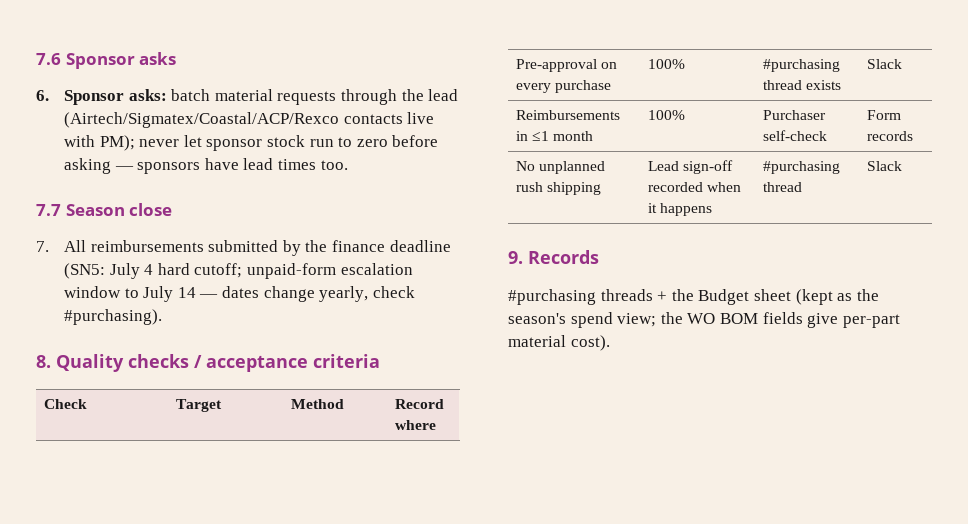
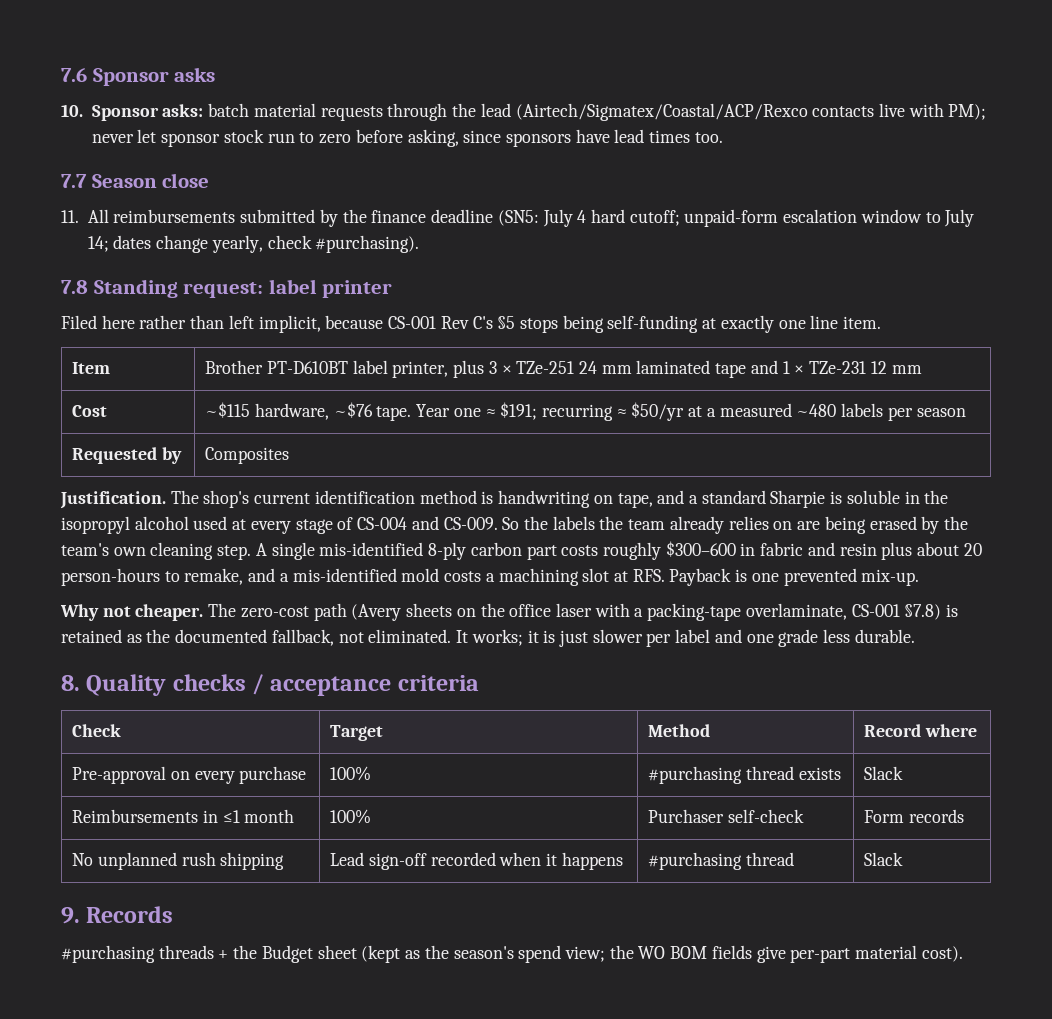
[36,90,49,101] 6. -> [61,104,83,117] 10.
[64,158,134,174] asking — -> [407,129,502,147] asking, since
[36,241,49,252] 7. -> [61,210,79,223] 11.
[177,287,219,298] 14 — -> [87,236,109,252] 14;
(163, 317) none -> [61,279,393,298] [61,315,882,333] [72,362,111,374] [205,360,922,378] [72,405,108,417] [205,402,966,421] [72,447,182,464] [205,447,290,464] [60,490,949,509] [61,516,968,534] [61,541,982,560] [61,568,920,586] [60,603,959,621] [61,629,915,647] // 7.8 Standing request: label printer // Filed here rather than left implicit, because CS-001 Rev C's §5 stops being self-funding at exactly one line item. // Item | Brother PT-D610BT label printer, plus 3 × TZe-251 24 mm laminated tape and 1 × TZe-231 12 mm // Cost | ~$115 hardware, ~$76 tape. Year one ≈ $191; recurring ≈ $50/yr at a measured ~480 labels per season // Requested by | Composites // Justification. The shop's current identification method is handwriting on tape, and a standard Sharpie is soluble in the isopropyl alcohol used at every stage of CS-004 and CS-009. So the labels the team already relies on are being erased by the team's own cleaning step. A single mis-identified 8-ply carbon part costs roughly $300–600 in fabric and resin plus about 20 person-hours to remake, and a mis-identified mold costs a machining slot at RFS. Payback is one prevented mix-up. // Why not cheaper. The zero-cost path (Avery sheets on the office laser with a packing-tape overlaminate, CS-001 §7.8) is retained as the documented fallback, not eliminated. It works; it is just slower per label and one grade less durable.

